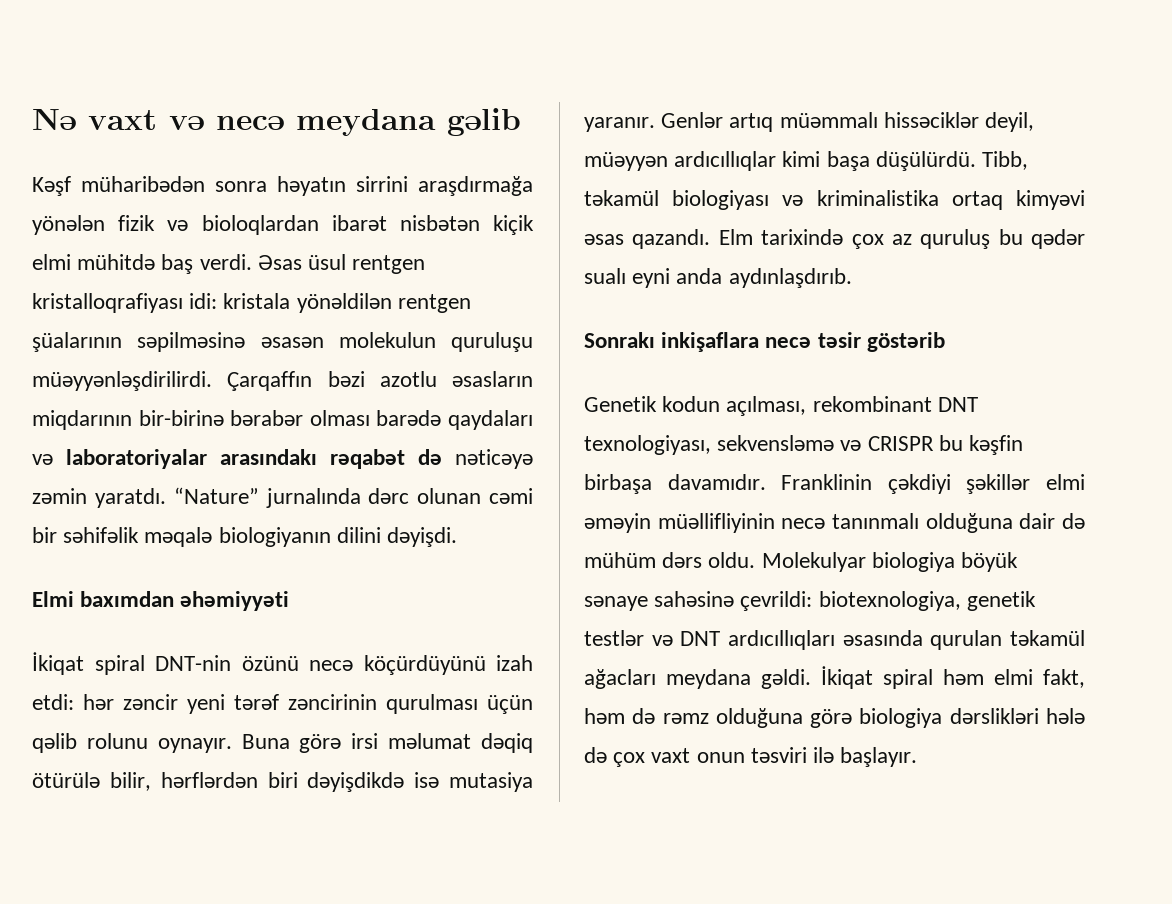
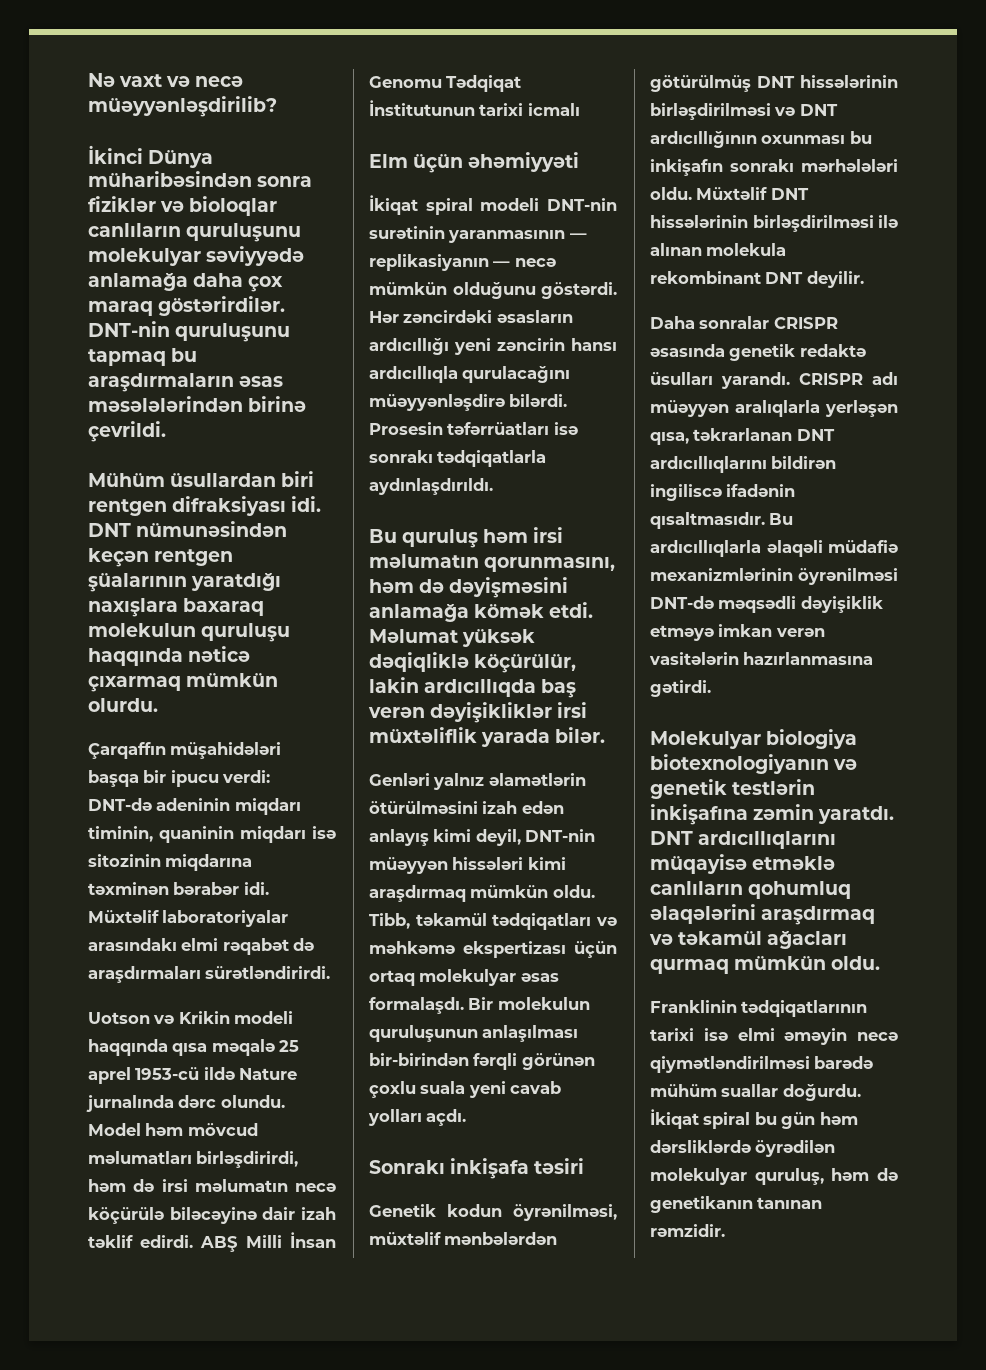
[296,108,521,136] [32,176,533,196] [32,215,534,235] [32,254,426,274] [32,293,471,313] [32,332,533,352] [32,371,533,391] [32,410,533,430] [32,454,53,465] meydana gəlib // Kəşf müharibədən sonra həyatın sirrini araşdırmağa yönələn fizik və bioloqlardan ibarət nisbətən kiçik elmi mühitdə baş verdi. Əsas üsul rentgen kristalloqrafiyası idi: kristala yönəldilən rentgen şüalarının səpilməsinə əsasən molekulun quruluşu müəyyənləşdirilirdi. Çarqaffın bəzi azotlu əsasların miqdarının bir-birinə bərabər olması barədə qaydaları və -> [88,96,277,117] [88,145,214,168] [88,171,313,187] [88,196,278,216] [88,223,302,242] [88,246,305,266] [88,273,284,292] [88,296,286,316] [88,321,291,342] [88,348,198,366] [88,373,284,392] [88,396,307,412] [88,421,166,442] [88,471,315,487] [88,496,322,516] [88,521,288,537] [88,548,234,567] [88,573,282,592] [88,598,265,617] [88,623,291,642] [88,646,251,666] [88,673,279,692] [88,698,158,712] [88,742,282,759] [88,770,271,787] [88,798,301,815] [88,826,336,843] [88,854,253,871] [88,882,269,895] [88,910,159,923] müəyyənləşdirilib? // İkinci Dünya müharibəsindən sonra fiziklər və bioloqlar canlıların quruluşunu molekulyar səviyyədə anlamağa daha çox maraq göstərirdilər. DNT-nin quruluşunu tapmaq bu araşdırmaların əsas məsələlərindən birinə çevrildi. // Mühüm üsullardan biri rentgen difraksiyası idi. DNT nümunəsindən keçən rentgen şüalarının yaratdığı naxışlara baxaraq molekulun quruluşu haqqında nəticə çıxarmaq mümkün olurdu. // Çarqaffın müşahidələri başqa bir ipucu verdi: DNT-də adeninin miqdarı timinin, quaninin miqdarı isə sitozinin miqdarına təxminən bərabər idi. Müxtəlif
(317, 457) none -> [181,938,219,951] elmi
[455,449,533,469] [32,487,533,508] [32,527,458,547] [32,591,290,611] [32,652,533,675] [32,694,533,714] [32,733,533,753] [32,772,533,792] [584,112,1035,132] [584,151,1029,171] [584,190,1085,210] [584,229,1085,249] [584,268,852,288] [584,332,945,352] [584,396,978,416] [584,435,1024,455] [584,474,1085,494] [584,513,1085,533] [584,552,1019,572] [584,591,1036,611] [584,630,1085,650] [584,666,1085,689] [584,708,1085,728] [584,747,918,767] nəticəyə zəmin yaratdı. “Nature” jurnalında dərc olunan cəmi bir səhifəlik məqalə biologiyanın dilini dəyişdi. // Elmi baxımdan əhəmiyyəti // İkiqat spiral DNT-nin özünü necə köçürdüyünü izah etdi: hər zəncir yeni tərəf zəncirinin qurulması üçün qəlib rolunu oynayır. Buna görə irsi məlumat dəqiq ötürülə bilir, hərflərdən biri dəyişdikdə isə mutasiya yaranır. Genlər artıq müəmmalı hissəciklər deyil, müəyyən ardıcıllıqlar kimi başa düşülürdü. Tibb, təkamül biologiyası və kriminalistika ortaq kimyəvi əsas qazandı. Elm tarixində çox az quruluş bu qədər sualı eyni anda aydınlaşdırıb. // Sonrakı inkişaflara necə təsir göstərib // Genetik kodun açılması, rekombinant DNT texnologiyası, sekvensləmə və CRISPR bu kəşfin birbaşa davamıdır. Franklinin çəkdiyi şəkillər elmi əməyin müəllifliyinin necə tanınmalı olduğuna dair də mühüm dərs oldu. Molekulyar biologiya böyük sənaye sahəsinə çevrildi: biotexnologiya, genetik testlər və DNT ardıcıllıqları əsasında qurulan təkamül ağacları meydana gəldi. İkiqat spiral həm elmi fakt, həm də rəmz olduğuna görə biologiya dərslikləri hələ də çox vaxt onun təsviri ilə başlayır. -> [88,966,331,983] [88,1011,294,1024] [88,1039,300,1056] [88,1067,298,1084] [86,1095,285,1112] [88,1123,258,1136] [88,1151,299,1168] [88,1179,336,1192] [88,1207,336,1224] [88,1232,336,1252] [369,75,522,92] [369,100,580,116] [369,152,580,173] [369,195,617,215] [369,226,587,243] [369,254,556,271] [369,282,617,299] [369,310,573,323] [369,338,617,355] [369,366,571,383] [369,394,568,411] [369,422,578,435] [369,450,547,467] [369,478,493,495] [369,527,564,548] [369,554,616,572] [369,577,569,598] [369,602,594,622] [369,629,536,647] [369,652,577,673] [369,677,577,698] [368,702,588,723] [369,727,606,747] [369,773,586,790] [369,801,564,814] [369,829,596,846] [369,857,566,874] [369,885,595,902] [369,913,617,930] [369,941,617,958] [369,969,559,986] [369,997,590,1014] [369,1025,579,1042] [369,1053,595,1070] [369,1081,562,1098] [368,1109,467,1126] [369,1158,585,1179] [369,1204,617,1221] [369,1232,558,1245] [650,75,898,92] [650,103,838,120] [650,131,872,148] [650,159,898,176] [650,187,809,200] [650,215,898,232] [650,243,787,256] [650,271,864,288] [650,316,838,329] [650,344,866,361] [650,372,898,389] [650,400,898,417] [650,428,835,445] [650,456,837,473] [650,484,796,501] [650,512,794,529] [650,540,898,557] [650,568,898,585] [650,596,883,613] [650,624,825,641] [649,652,874,665] [650,680,711,697] [650,729,858,749] [650,754,858,774] [650,779,816,799] [650,804,895,825] [650,831,837,849] [650,854,836,874] [650,881,852,899] [650,904,876,925] [649,931,848,949] [650,956,881,974] [650,1000,868,1017] [650,1028,898,1045] [650,1056,874,1073] [650,1084,861,1101] [650,1109,858,1129] [650,1140,836,1157] [650,1168,898,1185] [650,1196,823,1213] [650,1224,725,1237] araşdırmaları sürətləndirirdi. // Uotson və Krikin modeli haqqında qısa məqalə 25 aprel 1953-cü ildə Nature jurnalında dərc olundu. Model həm mövcud məlumatları birləşdirirdi, həm də irsi məlumatın necə köçürülə biləcəyinə dair izah təklif edirdi. ABŞ Milli İnsan Genomu Tədqiqat İnstitutunun tarixi icmalı // Elm üçün əhəmiyyəti // İkiqat spiral modeli DNT-nin surətinin yaranmasının — replikasiyanın — necə mümkün olduğunu göstərdi. Hər zəncirdəki əsasların ardıcıllığı yeni zəncirin hansı ardıcıllıqla qurulacağını müəyyənləşdirə bilərdi. Prosesin təfərrüatları isə sonrakı tədqiqatlarla aydınlaşdırıldı. // Bu quruluş həm irsi məlumatın qorunmasını, həm də dəyişməsini anlamağa kömək etdi. Məlumat yüksək dəqiqliklə köçürülür, lakin ardıcıllıqda baş verən dəyişikliklər irsi müxtəliflik yarada bilər. // Genləri yalnız əlamətlərin ötürülməsini izah edən anlayış kimi deyil, DNT-nin müəyyən hissələri kimi araşdırmaq mümkün oldu. Tibb, təkamül tədqiqatları və məhkəmə ekspertizası üçün ortaq molekulyar əsas formalaşdı. Bir molekulun quruluşunun anlaşılması bir-birindən fərqli görünən çoxlu suala yeni cavab yolları açdı. // Sonrakı inkişafa təsiri // Genetik kodun öyrənilməsi, müxtəlif mənbələrdən götürülmüş DNT hissələrinin birləşdirilməsi və DNT ardıcıllığının oxunması bu inkişafın sonrakı mərhələləri oldu. Müxtəlif DNT hissələrinin birləşdirilməsi ilə alınan molekula rekombinant DNT deyilir. // Daha sonralar CRISPR əsasında genetik redaktə üsulları yarandı. CRISPR adı müəyyən aralıqlarla yerləşən qısa, təkrarlanan DNT ardıcıllıqlarını bildirən ingiliscə ifadənin qısaltmasıdır. Bu ardıcıllıqlarla əlaqəli müdafiə mexanizmlərinin öyrənilməsi DNT-də məqsədli dəyişiklik etməyə imkan verən vasitələrin hazırlanmasına gətirdi. // Molekulyar biologiya biotexnologiyanın və genetik testlərin inkişafına zəmin yaratdı. DNT ardıcıllıqlarını müqayisə etməklə canlıların qohumluq əlaqələrini araşdırmaq və təkamül ağacları qurmaq mümkün oldu. // Franklinin tədqiqatlarının tarixi isə elmi əməyin necə qiymətləndirilməsi barədə mühüm suallar doğurdu. İkiqat spiral bu gün həm dərsliklərdə öyrədilən molekulyar quruluş, həm də genetikanın tanınan rəmzidir.

